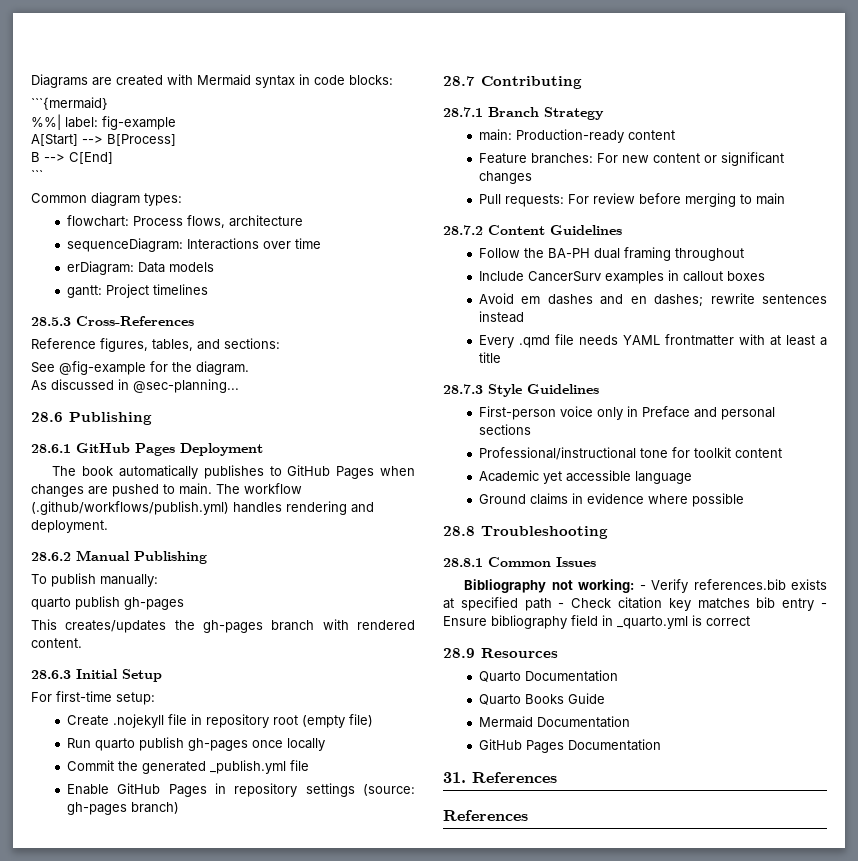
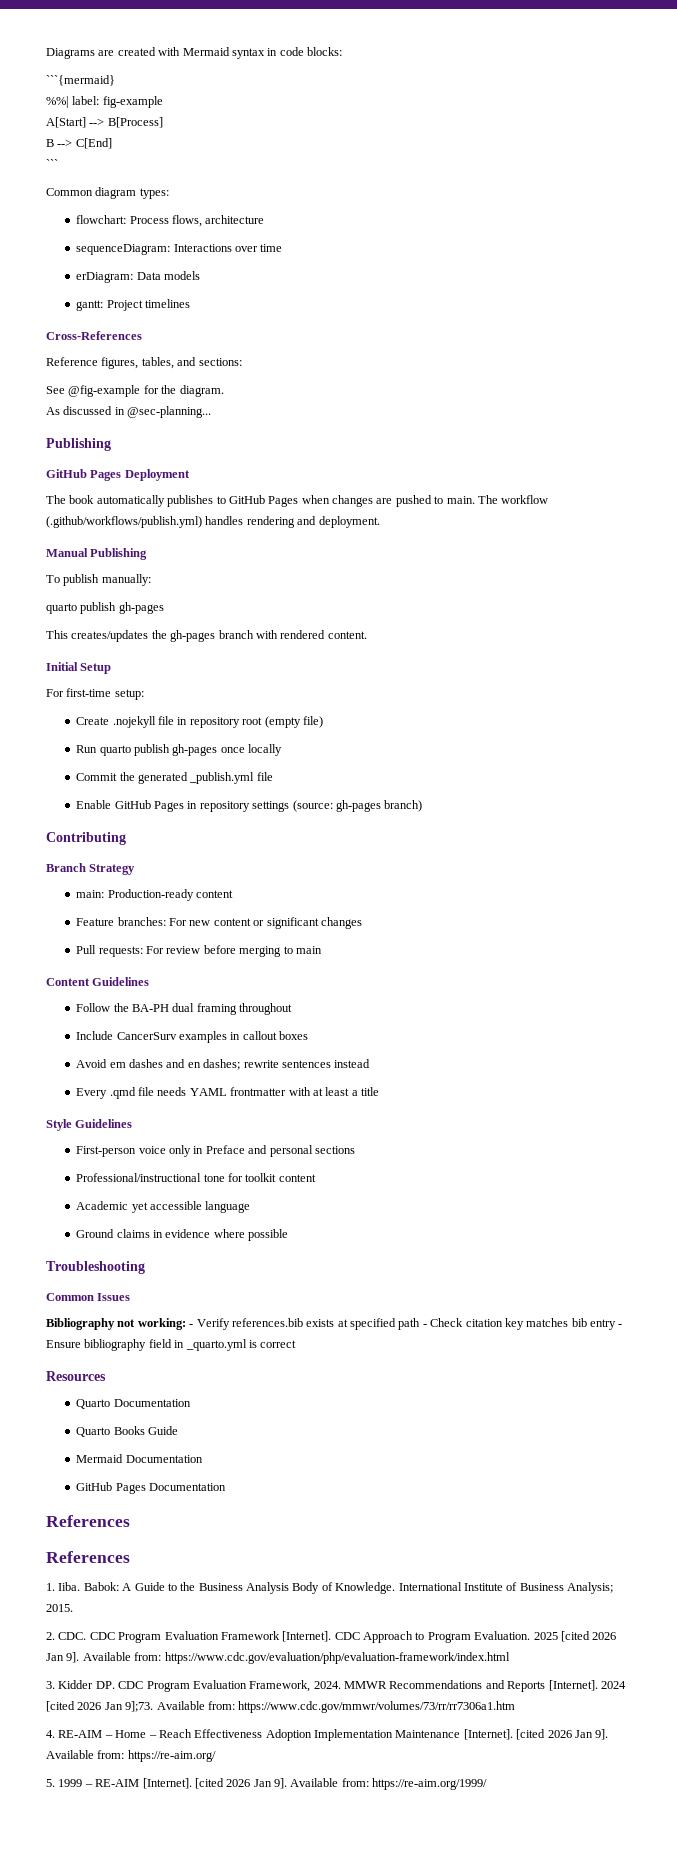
[31,317,71,326] 28.5.3 -> (191, 303) none
[31,412,152,425] [31,444,71,453] 28.6 Publishing // 28.6.1 -> [46,438,111,451] Publishing //
[31,552,71,561] 28.6.2 -> (380, 522) none
[31,670,71,679] 28.6.3 -> (367, 635) none
[443,76,475,86] 28.7 -> (423, 806) none
[443,107,483,117] 28.7.1 -> (126, 838) none
[443,225,483,235] 28.7.2 -> (322, 950) none
[443,384,483,394] 28.7.3 -> (380, 1091) none
[443,526,475,536] 28.8 -> (289, 1235) none
[443,558,483,567] 28.8.1 -> (145, 1267) none
[443,648,475,658] 28.9 -> (297, 1344) none
[443,772,466,783] 31. -> (227, 1487) none
(528, 815) none -> [46,1582,613,1594] [46,1604,73,1612] [46,1631,617,1643] [46,1652,510,1664] [46,1680,626,1692] [46,1701,516,1713] [46,1729,609,1741] [46,1750,216,1762] [46,1778,488,1790] // 1. Iiba. Babok: A Guide to the Business Analysis Body of Knowledge. International Institute of Business Analysis; 2015. // 2. CDC. CDC Program Evaluation Framework [Internet]. CDC Approach to Program Evaluation. 2025 [cited 2026 Jan 9]. Available from: https://www.cdc.gov/evaluation/php/evaluation-framework/index.html // 3. Kidder DP. CDC Program Evaluation Framework, 2024. MMWR Recommendations and Reports [Internet]. 2024 [cited 2026 Jan 9];73. Available from: https://www.cdc.gov/mmwr/volumes/73/rr/rr7306a1.htm // 4. RE-AIM – Home – Reach Effectiveness Adoption Implementation Maintenance [Internet]. [cited 2026 Jan 9]. Available from: https://re-aim.org/ // 5. 1999 – RE-AIM [Internet]. [cited 2026 Jan 9]. Available from: https://re-aim.org/1999/

